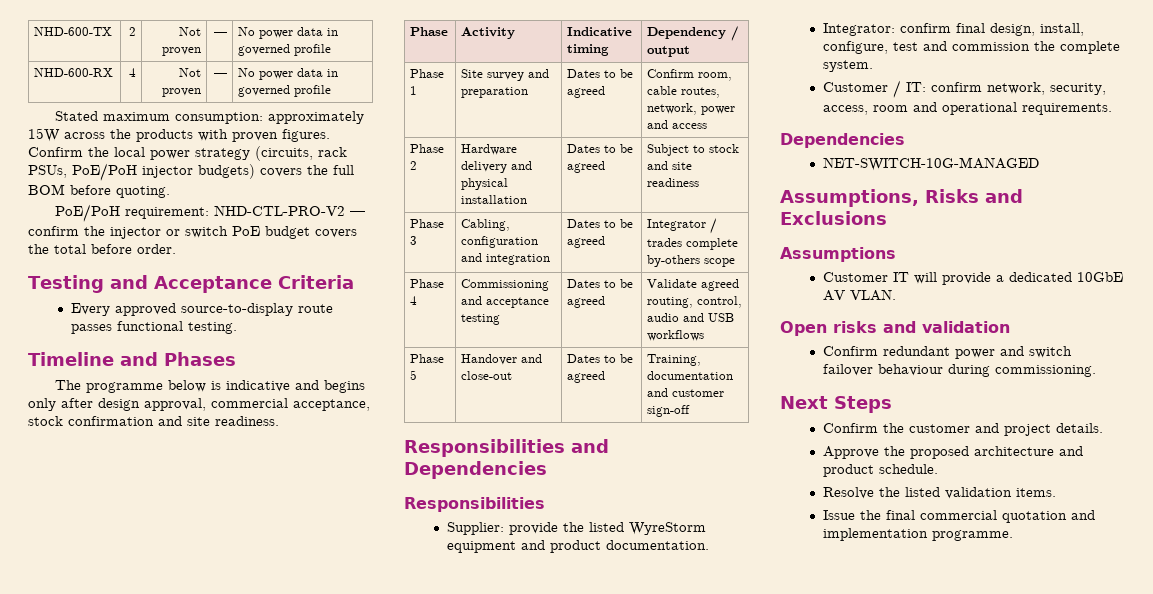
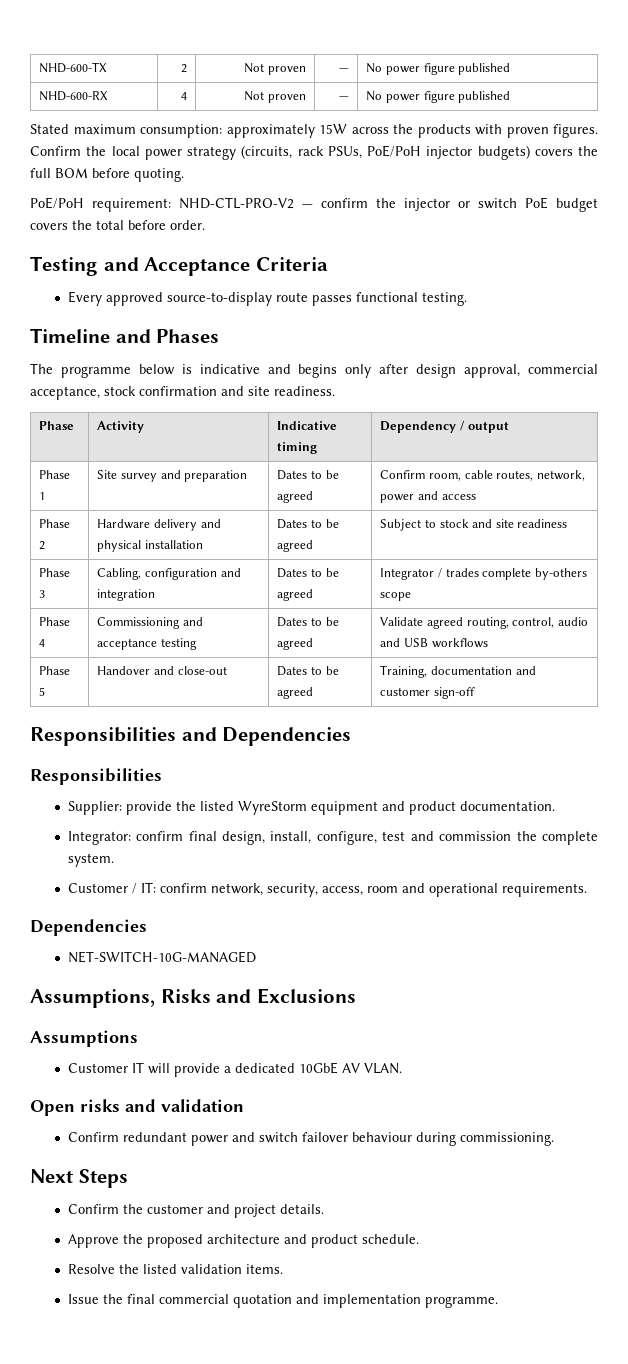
[297,27,339,36] [238,44,332,56] data in governed profile -> [423,63,511,75] figure published
[297,68,339,77] [238,85,332,97] data in governed profile -> [423,91,511,103] figure published

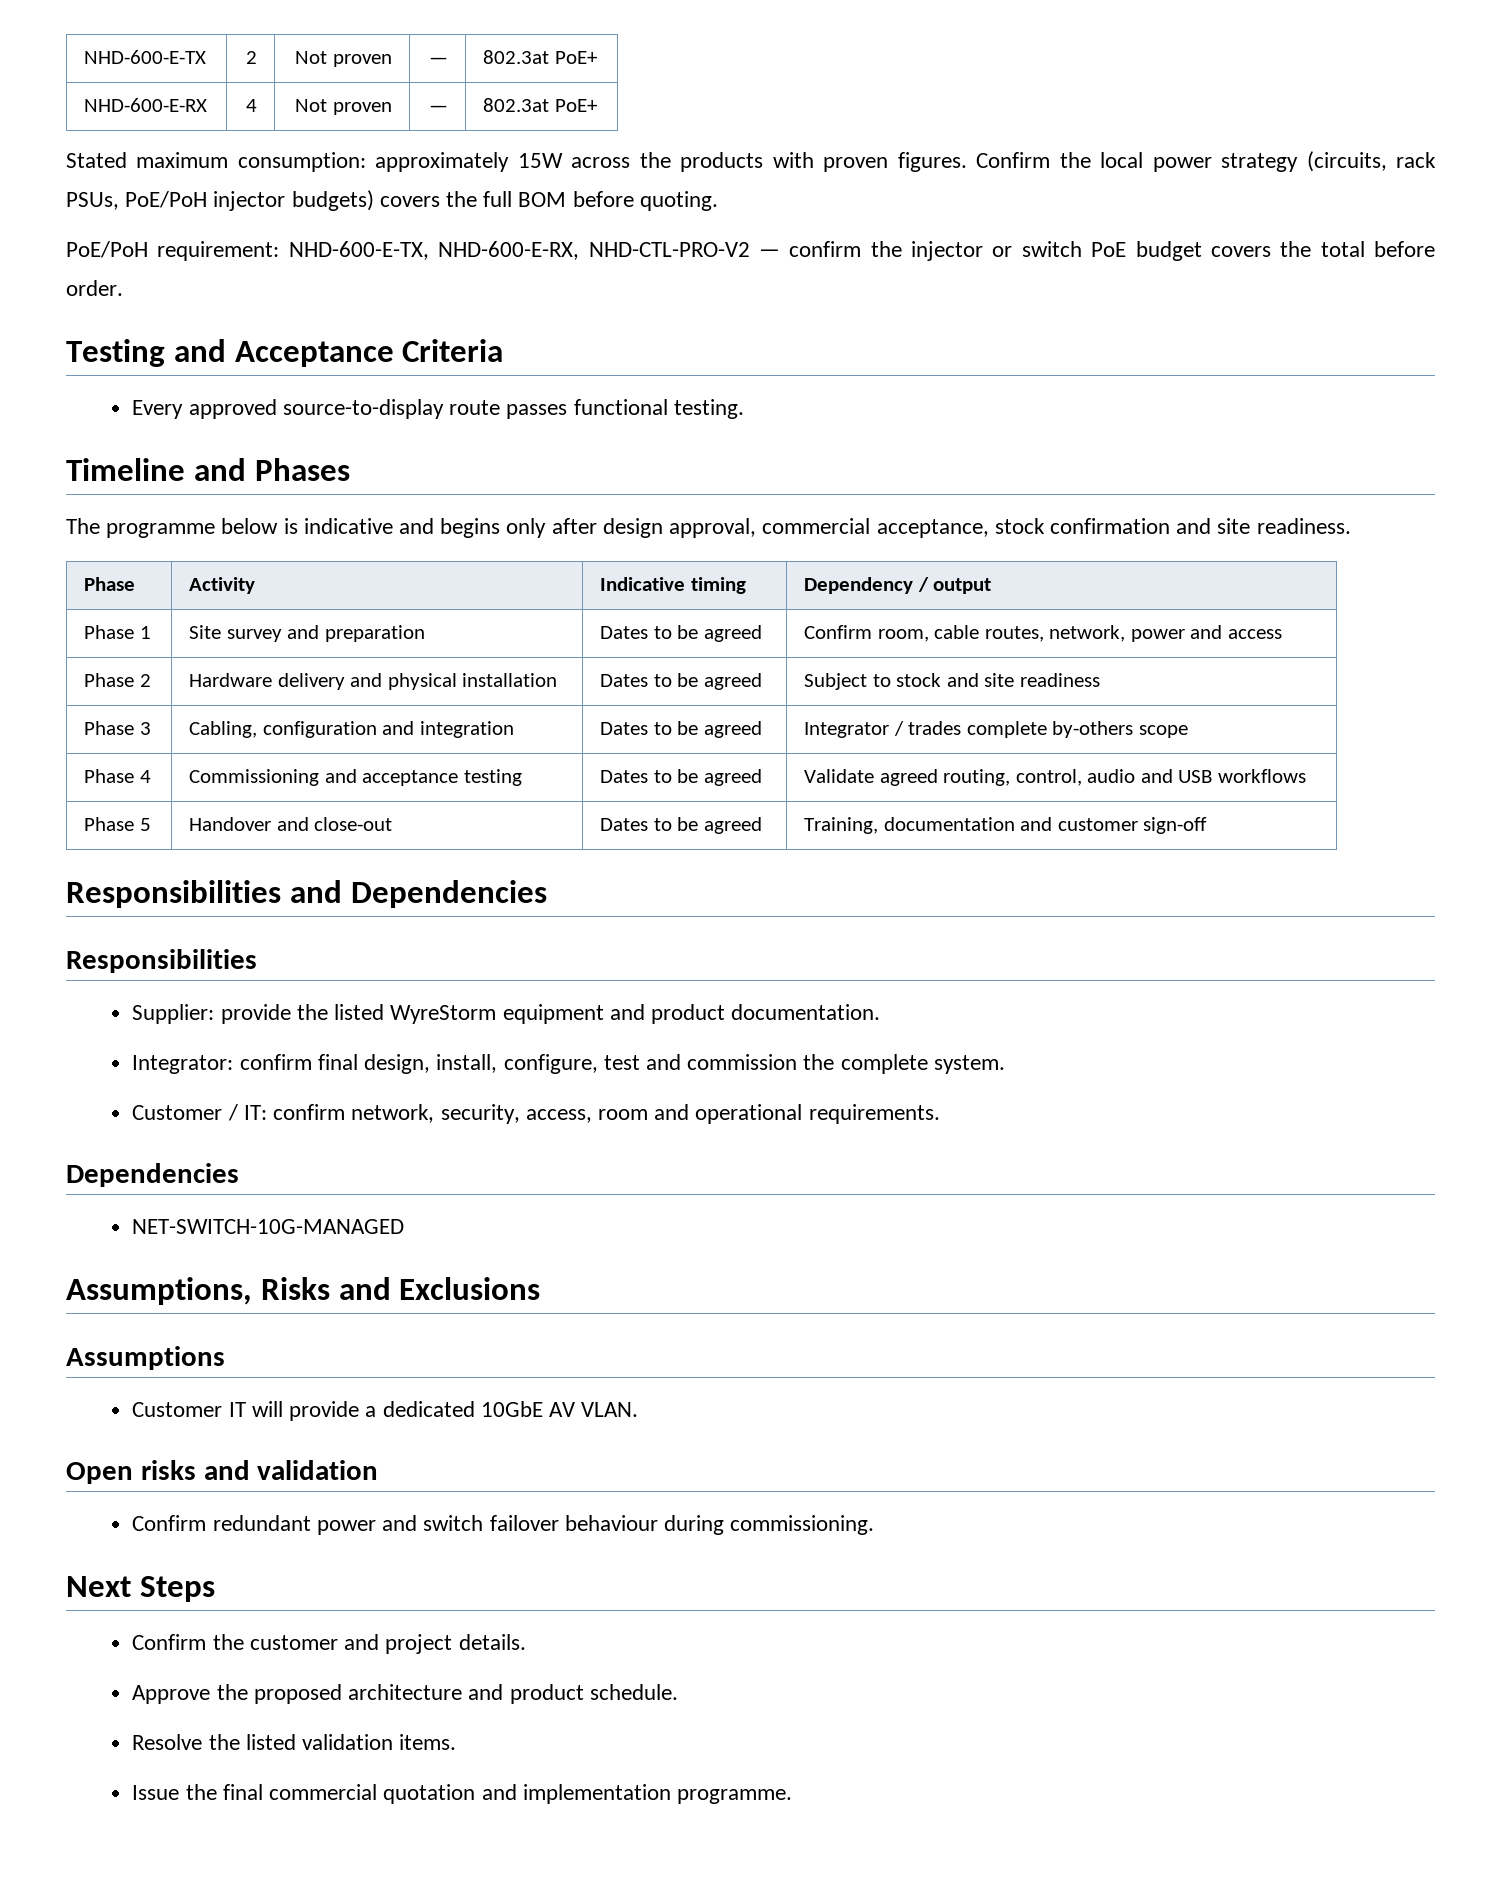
[39,62,108,73] NHD-600-TX -> [84,50,207,64] NHD-600-E-TX
[366,63,511,75] [39,91,109,101] No power figure published // NHD-600-RX -> [483,50,597,64] [84,98,208,112] 802.3at PoE+ // NHD-600-E-RX
[366,91,511,103] No power figure published -> [483,98,597,112] 802.3at PoE+
(171, 205) none -> [288,241,580,260] NHD-600-E-TX, NHD-600-E-RX,

